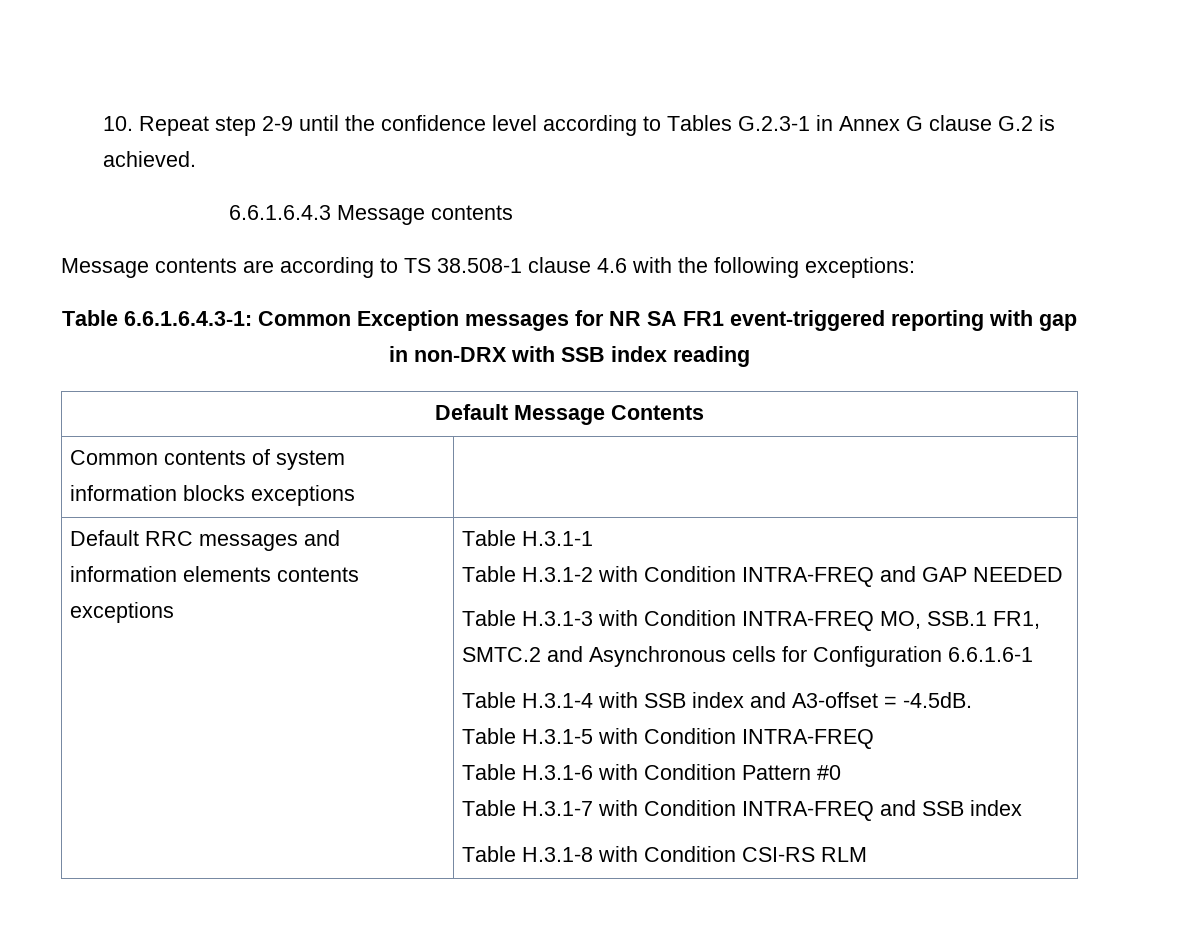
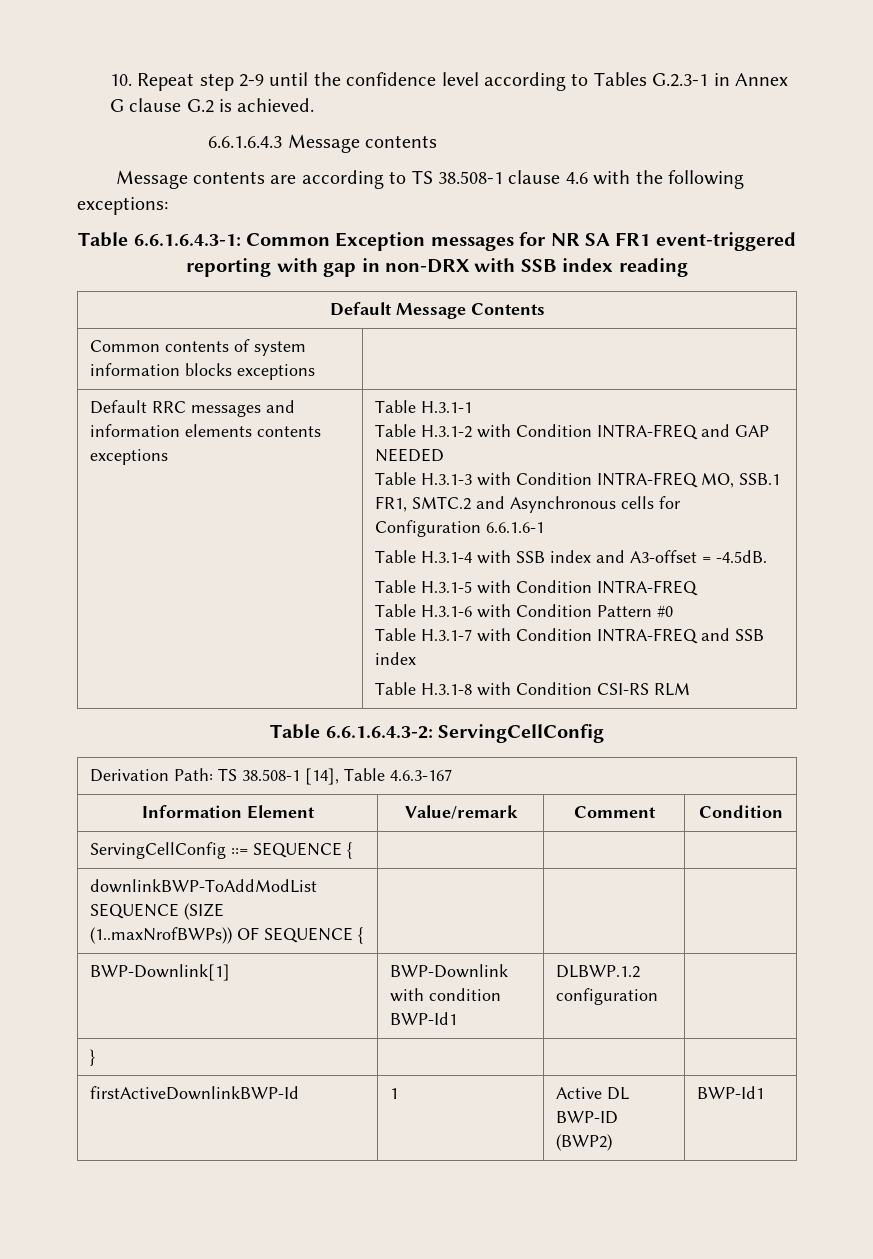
(868, 854) none -> [270,724,604,743] [90,768,453,785] [141,805,315,819] [404,805,518,819] [573,806,656,818] [698,805,783,818] [90,842,353,859] [90,879,318,893] [90,903,225,920] [90,927,364,944] [90,964,231,981] [390,964,509,978] [390,988,502,1002] [390,1012,458,1025] [556,965,641,978] [556,988,659,1005] [90,1049,96,1066] [90,1086,300,1100] [390,1088,399,1099] [556,1087,630,1100] [556,1111,619,1124] [556,1134,613,1151] [697,1086,765,1099] // Table 6.6.1.6.4.3-2: ServingCellConfig // Derivation Path: TS 38.508-1 [14], Table 4.6.3-167 // Information Element | Value/remark | Comment | Condition // ServingCellConfig ::= SEQUENCE { | | | // downlinkBWP-ToAddModList SEQUENCE (SIZE (1..maxNrofBWPs)) OF SEQUENCE { | | | // BWP-Downlink[1] | BWP-Downlink with condition BWP-Id1 | DLBWP.1.2 configuration | // } | | | // firstActiveDownlinkBWP-Id | 1 | Active DL BWP-ID (BWP2) | BWP-Id1

